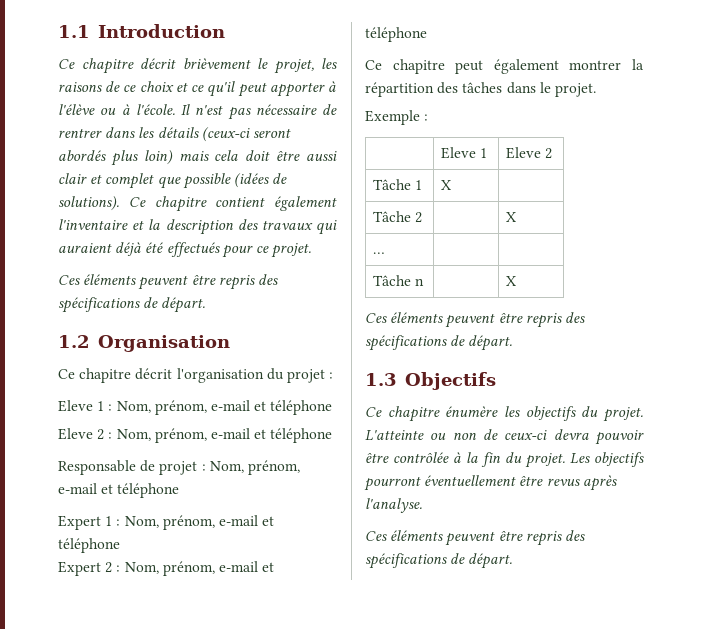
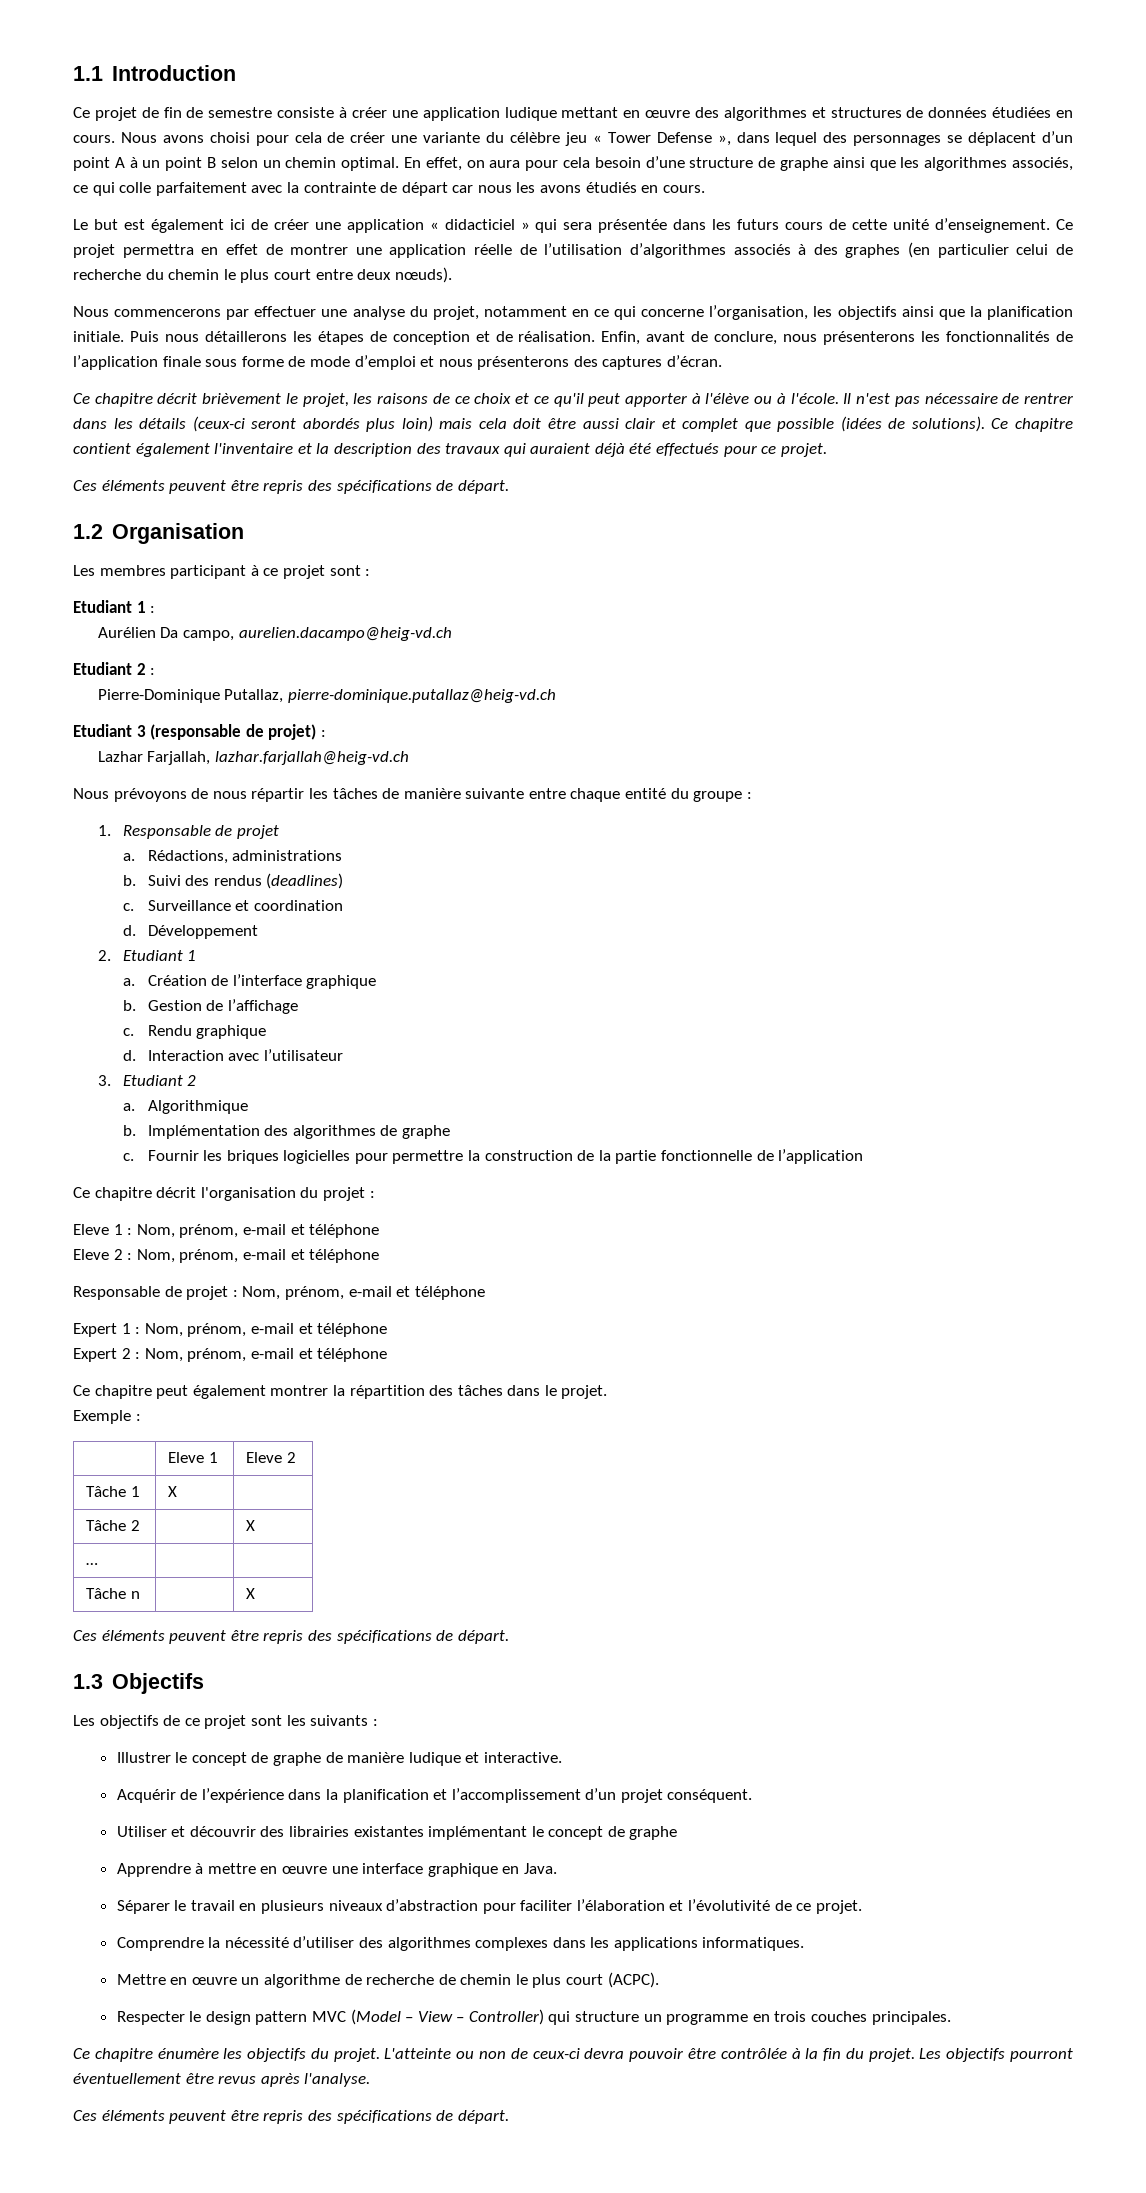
(225, 31) none -> [73,107,1074,121] [73,131,1073,146] [73,156,1073,171] [73,182,705,196] [73,218,1073,233] [73,242,1074,258] [73,267,452,283] [73,305,1073,320] [73,331,1073,345] [73,355,723,370] // Ce projet de fin de semestre consiste à créer une application ludique mettant en œuvre des algorithmes et structures de données étudiées en cours. Nous avons choisi pour cela de créer une variante du célèbre jeu « Tower Defense », dans lequel des personnages se déplacent d’un point A à un point B selon un chemin optimal. En effet, on aura pour cela besoin d’une structure de graphe ainsi que les algorithmes associés, ce qui colle parfaitement avec la contrainte de départ car nous les avons étudiés en cours. // Le but est également ici de créer une application « didacticiel » qui sera présentée dans les futurs cours de cette unité d’enseignement. Ce projet permettra en effet de montrer une application réelle de l’utilisation d’algorithmes associés à des graphes (en particulier celui de recherche du chemin le plus court entre deux nœuds). // Nous commencerons par effectuer une analyse du projet, notamment en ce qui concerne l’organisation, les objectifs ainsi que la planification initiale. Puis nous détaillerons les étapes de conception et de réalisation. Enfin, avant de conclure, nous présenterons les fonctionnalités de l’application finale sous forme de mode d’emploi et nous présenterons des captures d’écran.
(230, 343) none -> [73,565,371,579] [73,600,156,613] [97,627,452,641] [73,662,156,675] [97,689,557,703] [73,724,326,740] [97,751,410,765] [73,788,752,802] [97,825,279,839] [122,850,343,864] [122,873,344,889] [122,900,343,911] [122,925,258,939] [97,950,197,961] [122,974,377,989] [122,999,298,1014] [122,1025,267,1039] [122,1049,343,1061] [97,1075,197,1086] [122,1100,248,1114] [122,1125,450,1139] [122,1149,864,1164] // Les membres participant à ce projet sont : // Etudiant 1 : // Aurélien Da campo, aurelien.dacampo@heig-vd.ch // Etudiant 2 : // Pierre-Dominique Putallaz, pierre-dominique.putallaz@heig-vd.ch // Etudiant 3 (responsable de projet) : // Lazhar Farjallah, lazhar.farjallah@heig-vd.ch // Nous prévoyons de nous répartir les tâches de manière suivante entre chaque entité du groupe : // 1. Responsable de projet // a. Rédactions, administrations // b. Suivi des rendus (deadlines) // c. Surveillance et coordination // d. Développement // 2. Etudiant 1 // a. Création de l’interface graphique // b. Gestion de l’affichage // c. Rendu graphique // d. Interaction avec l’utilisateur // 3. Etudiant 2 // a. Algorithmique // b. Implémentation des algorithmes de graphe // c. Fournir les briques logicielles pour permettre la construction de la partie fonctionnelle de l’application
(496, 381) none -> [73,1715,378,1729] [116,1752,562,1766] [116,1788,753,1803] [116,1826,678,1840] [116,1863,557,1877] [116,1899,862,1914] [116,1936,805,1951] [116,1972,659,1988] [116,2009,951,2025] // Les objectifs de ce projet sont les suivants : // Illustrer le concept de graphe de manière ludique et interactive. // Acquérir de l’expérience dans la planification et l’accomplissement d’un projet conséquent. // Utiliser et découvrir des librairies existantes implémentant le concept de graphe // Apprendre à mettre en œuvre une interface graphique en Java. // Séparer le travail en plusieurs niveaux d’abstraction pour faciliter l’élaboration et l’évolutivité de ce projet. // Comprendre la nécessité d’utiliser des algorithmes complexes dans les applications informatiques. // Mettre en œuvre un algorithme de recherche de chemin le plus court (ACPC). // Respecter le design pattern MVC (Model – View – Controller) qui structure un programme en trois couches principales.

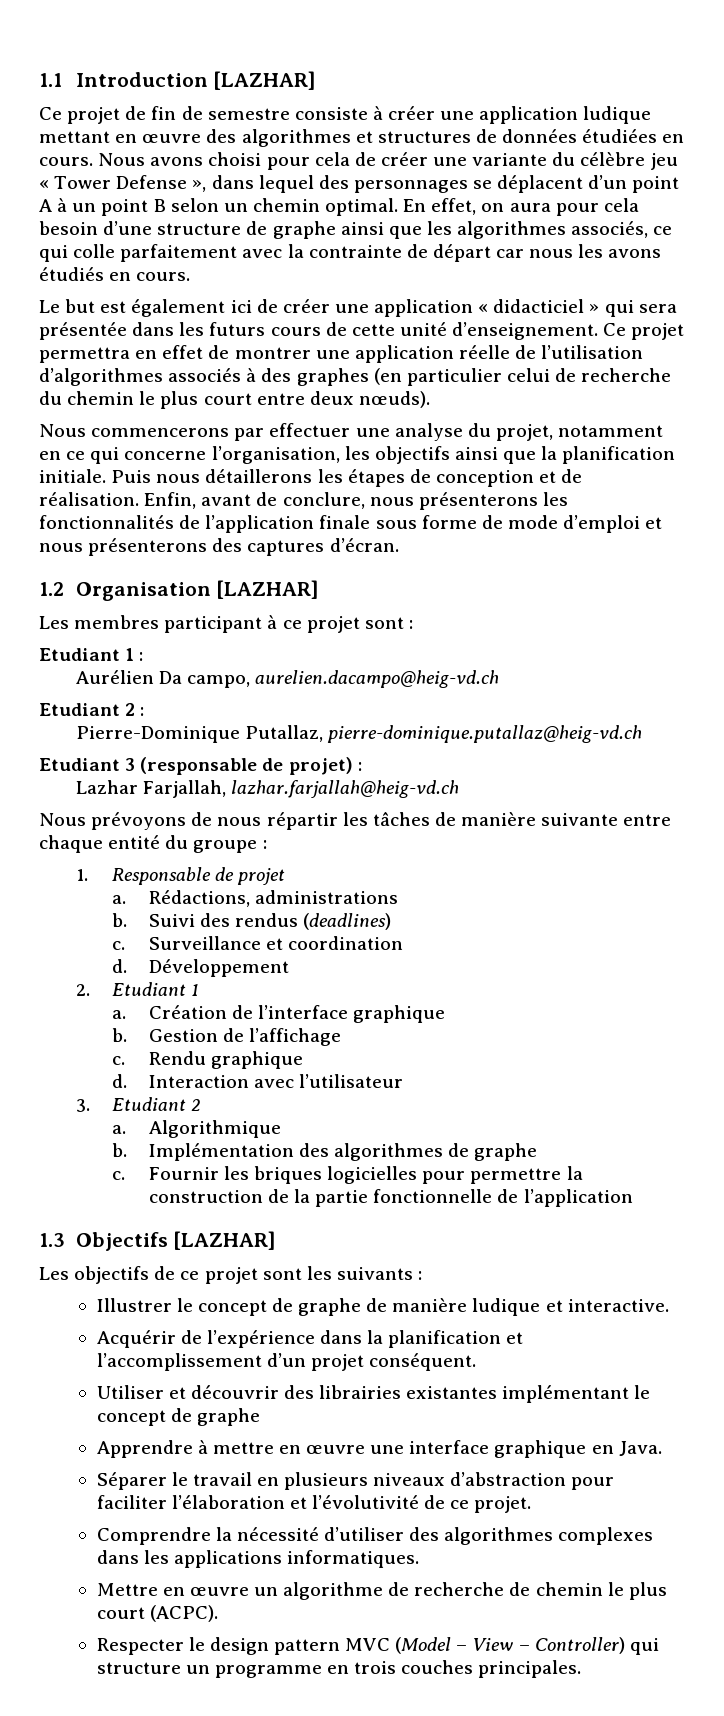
(236, 73) none -> [213,71,317,90] [LAZHAR]
[73,393,1074,407] [73,416,1073,432] [73,443,827,457] [73,480,509,494] // Ce chapitre décrit brièvement le projet, les raisons de ce choix et ce qu'il peut apporter à l'élève ou à l'école. Il n'est pas nécessaire de rentrer dans les détails (ceux-ci seront abordés plus loin) mais cela doit être aussi clair et complet que possible (idées de solutions). Ce chapitre contient également l'inventaire et la description des travaux qui auraient déjà été effectués pour ce projet. // Ces éléments peuvent être repris des spécifications de départ. -> (399, 545) none
(244, 533) none -> [216,580,320,599] [LAZHAR]
[73,1187,375,1201] [73,1224,380,1238] [73,1249,380,1263] [73,1286,485,1300] [73,1323,388,1337] [73,1348,388,1362] [73,1385,608,1399] [73,1410,141,1424] [168,1452,218,1463] [246,1452,296,1463] [86,1486,140,1497] [168,1486,178,1497] [86,1520,140,1531] [246,1520,256,1531] [86,1563,99,1565] [86,1588,140,1599] [246,1588,256,1599] [73,1630,509,1644] // Ce chapitre décrit l'organisation du projet : // Eleve 1 : Nom, prénom, e-mail et téléphone // Eleve 2 : Nom, prénom, e-mail et téléphone // Responsable de projet : Nom, prénom, e-mail et téléphone // Expert 1 : Nom, prénom, e-mail et téléphone // Expert 2 : Nom, prénom, e-mail et téléphone // Ce chapitre peut également montrer la répartition des tâches dans le projet. // Exemple : // | Eleve 1 | Eleve 2 // Tâche 1 | X | // Tâche 2 | | X // … | | // Tâche n | | X // Ces éléments peuvent être repris des spécifications de départ. -> (633, 1198) none
(204, 1683) none -> [173,1231,277,1250] [LAZHAR]
[73,2048,1073,2062] [73,2073,371,2087] [73,2110,509,2124] // Ce chapitre énumère les objectifs du projet. L'atteinte ou non de ceux-ci devra pouvoir être contrôlée à la fin du projet. Les objectifs pourront éventuellement être revus après l'analyse. // Ces éléments peuvent être repris des spécifications de départ. -> (582, 1669) none

